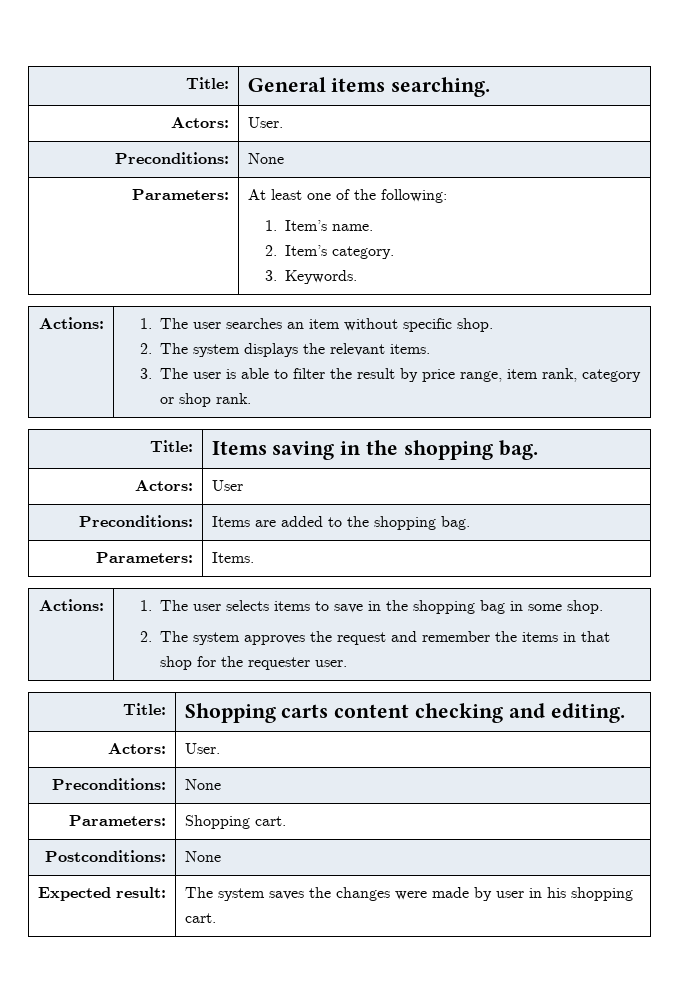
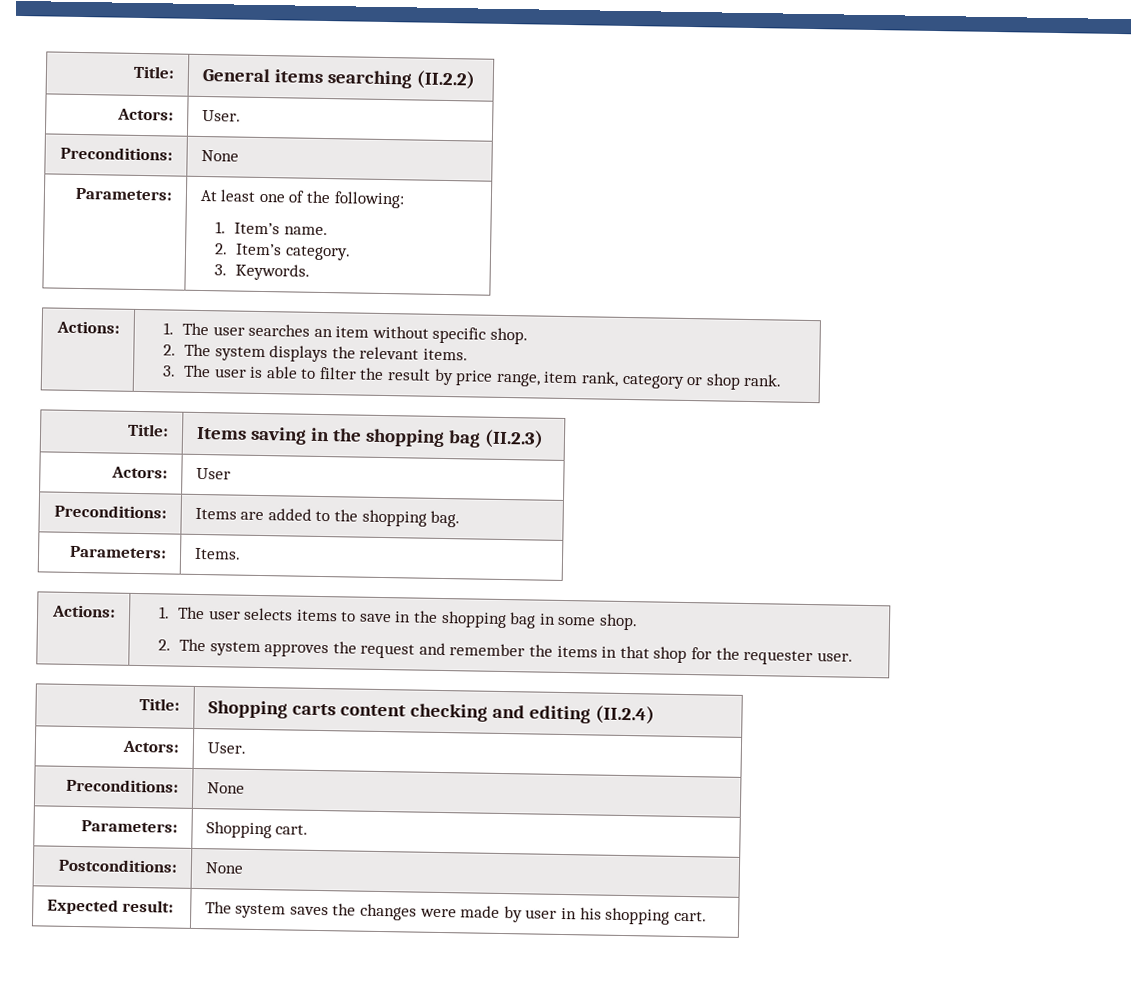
[391,77,491,97] searching. -> [326,70,476,90] searching (II.2.2)
[498,440,538,460] bag. -> [447,429,544,449] bag (II.2.3)
[550,703,625,723] editing. -> [528,705,655,725] editing (II.2.4)

